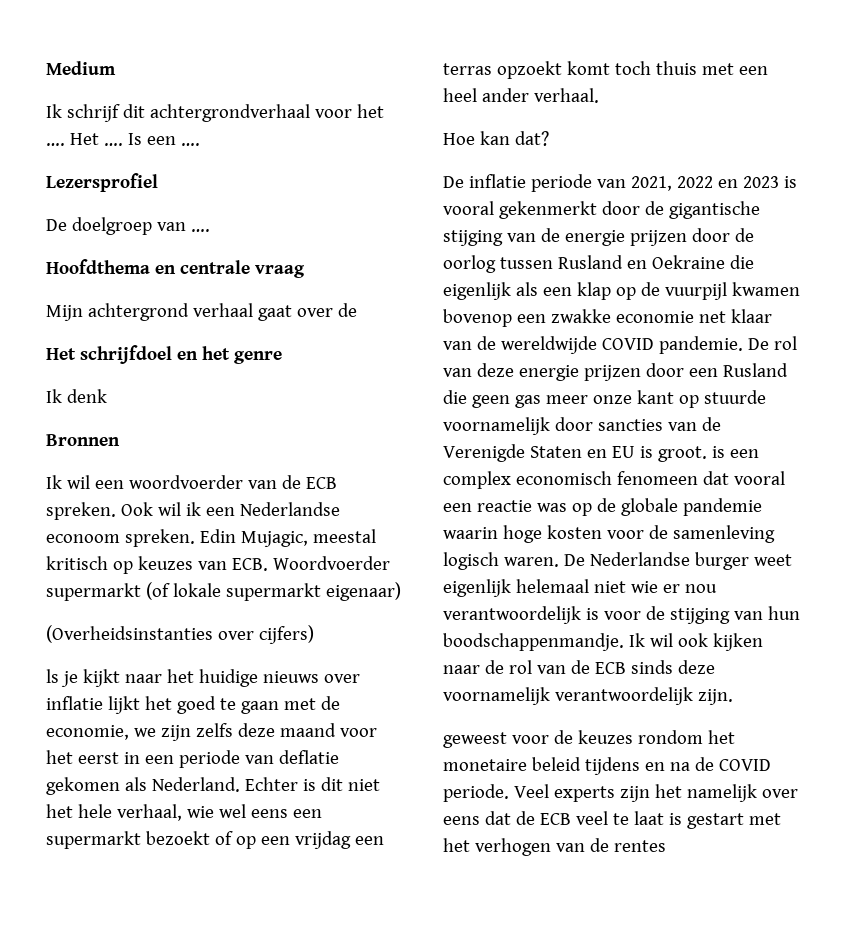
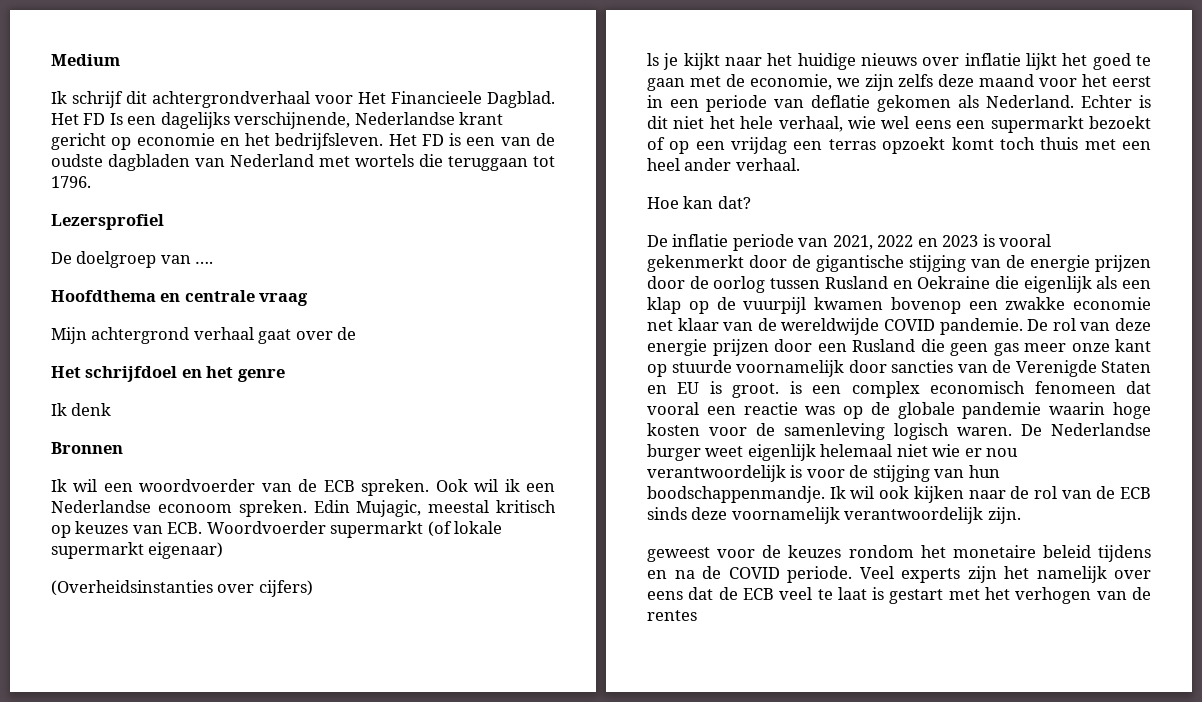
[356,104,384,118] [46,133,200,146] het …. Het …. Is een …. -> [358,91,555,108] [51,112,504,129] [51,133,555,150] [51,154,555,171] [51,176,91,188] Het Financieele Dagblad. Het FD Is een dagelijks verschijnende, Nederlandse krant gericht op economie en het bedrijfsleven. Het FD is een van de oudste dagbladen van Nederland met wortels die teruggaan tot 1796.

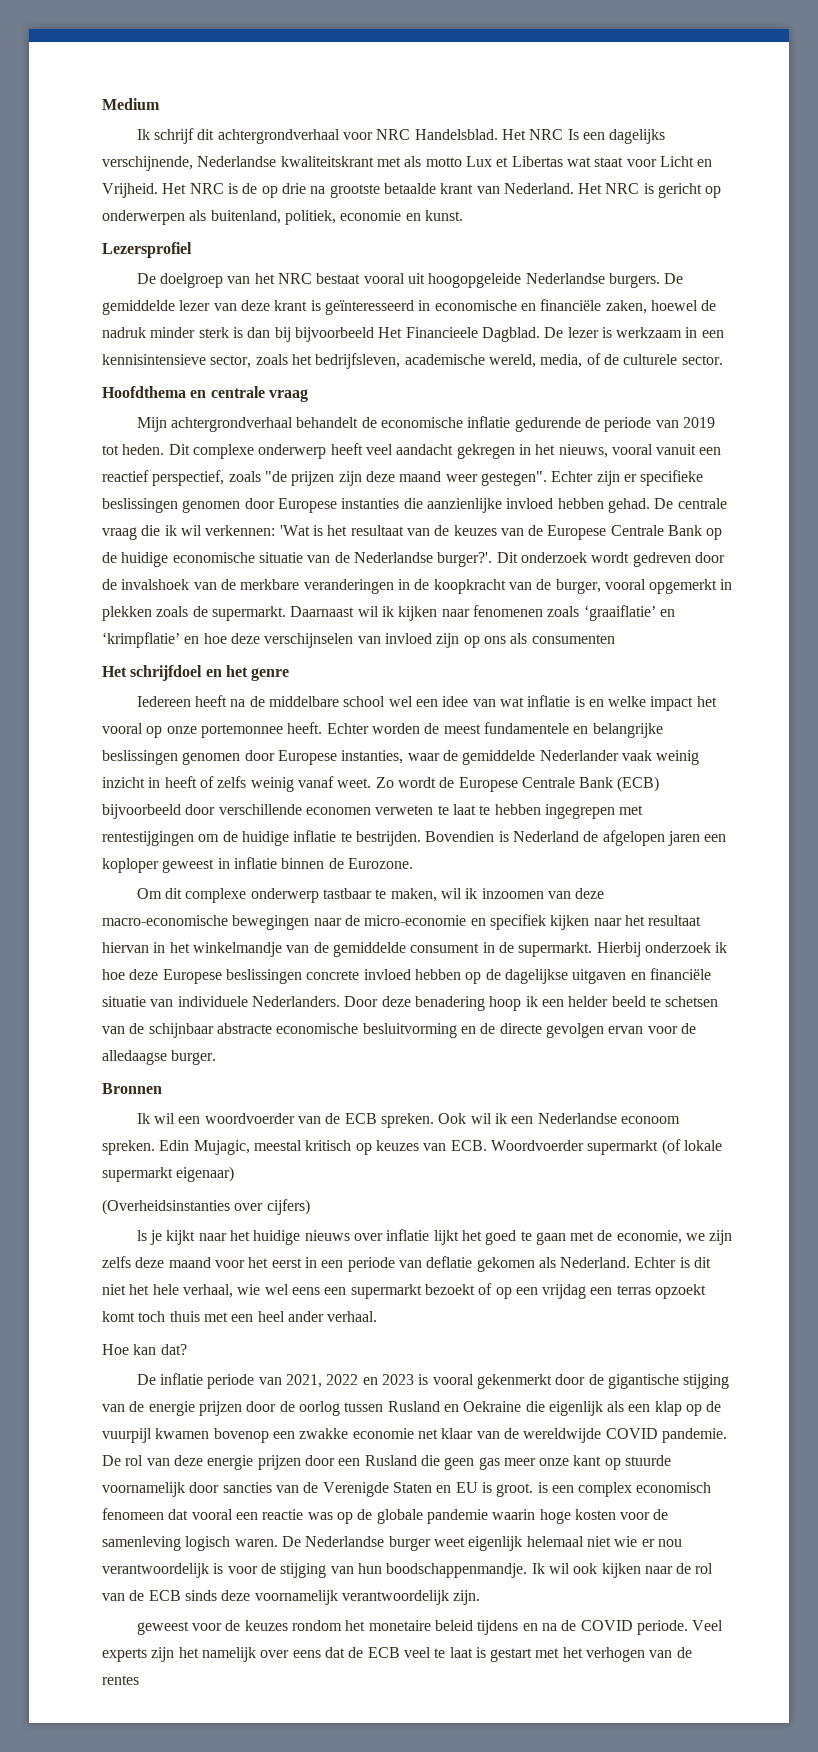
[358,91,555,108] [51,113,106,125] Het Financieele Dagblad. Het FD -> [376,129,564,140] NRC Handelsblad. Het NRC
[459,112,504,125] [51,133,555,150] [51,154,555,171] [51,176,91,188] [51,214,164,230] [51,251,214,268] krant gericht op economie en het bedrijfsleven. Het FD is een van de oudste dagbladen van Nederland met wortels die teruggaan tot 1796. // Lezersprofiel // De doelgroep van …. -> [280,156,713,167] [102,183,722,198] [102,210,463,225] [102,242,192,258] [136,273,684,288] [102,299,717,315] [102,327,724,342] [102,353,723,369] kwaliteitskrant met als motto Lux et Libertas wat staat voor Licht en Vrijheid. Het NRC is de op drie na grootste betaalde krant van Nederland. Het NRC is gericht op onderwerpen als buitenland, politiek, economie en kunst. // Lezersprofiel // De doelgroep van het NRC bestaat vooral uit hoogopgeleide Nederlandse burgers. De gemiddelde lezer van deze krant is geïnteresseerd in economische en financiële zaken, hoewel de nadruk minder sterk is dan bij bijvoorbeeld Het Financieele Dagblad. De lezer is werkzaam in een kennisintensieve sector, zoals het bedrijfsleven, academische wereld, media, of de culturele sector.
[91,327,357,344] achtergrond verhaal gaat over de -> [170,416,715,432] [102,443,722,459] [102,470,704,486] [102,498,727,513] [102,525,723,540] [102,552,725,567] [102,579,733,594] [102,605,675,621] [102,632,615,648] achtergrondverhaal behandelt de economische inflatie gedurende de periode van 2019 tot heden. Dit complexe onderwerp heeft veel aandacht gekregen in het nieuws, vooral vanuit een reactief perspectief, zoals "de prijzen zijn deze maand weer gestegen". Echter zijn er specifieke beslissingen genomen door Europese instanties die aanzienlijke invloed hebben gehad. De centrale vraag die ik wil verkennen: 'Wat is het resultaat van de keuzes van de Europese Centrale Bank op de huidige economische situatie van de Nederlandse burger?'. Dit onderzoek wordt gedreven door de invalshoek van de merkbare veranderingen in de koopkracht van de burger, vooral opgemerkt in plekken zoals de supermarkt. Daarnaast wil ik kijken naar fenomenen zoals ‘graaiflatie’ en ‘krimpflatie’ en hoe deze verschijnselen van invloed zijn op ons als consumenten
[51,403,112,416] Ik denk -> [136,695,717,711] [102,722,663,738] [102,750,700,765] [102,776,660,792] [102,804,644,819] [102,830,727,846] [102,857,413,873] [136,888,605,903] [102,914,702,930] [102,942,728,957] [102,968,711,984] [102,996,719,1011] [102,1023,696,1038] [102,1050,217,1065] Iedereen heeft na de middelbare school wel een idee van wat inflatie is en welke impact het vooral op onze portemonnee heeft. Echter worden de meest fundamentele en belangrijke beslissingen genomen door Europese instanties, waar de gemiddelde Nederlander vaak weinig inzicht in heeft of zelfs weinig vanaf weet. Zo wordt de Europese Centrale Bank (ECB) bijvoorbeeld door verschillende economen verweten te laat te hebben ingegrepen met rentestijgingen om de huidige inflatie te bestrijden. Bovendien is Nederland de afgelopen jaren een koploper geweest in inflatie binnen de Eurozone. // Om dit complexe onderwerp tastbaar te maken, wil ik inzoomen van deze macro-economische bewegingen naar de micro-economie en specifiek kijken naar het resultaat hiervan in het winkelmandje van de gemiddelde consument in de supermarkt. Hierbij onderzoek ik hoe deze Europese beslissingen concrete invloed hebben op de dagelijkse uitgaven en financiële situatie van individuele Nederlanders. Door deze benadering hoop ik een helder beeld te schetsen van de schijnbaar abstracte economische besluitvorming en de directe gevolgen ervan voor de alledaagse burger.

